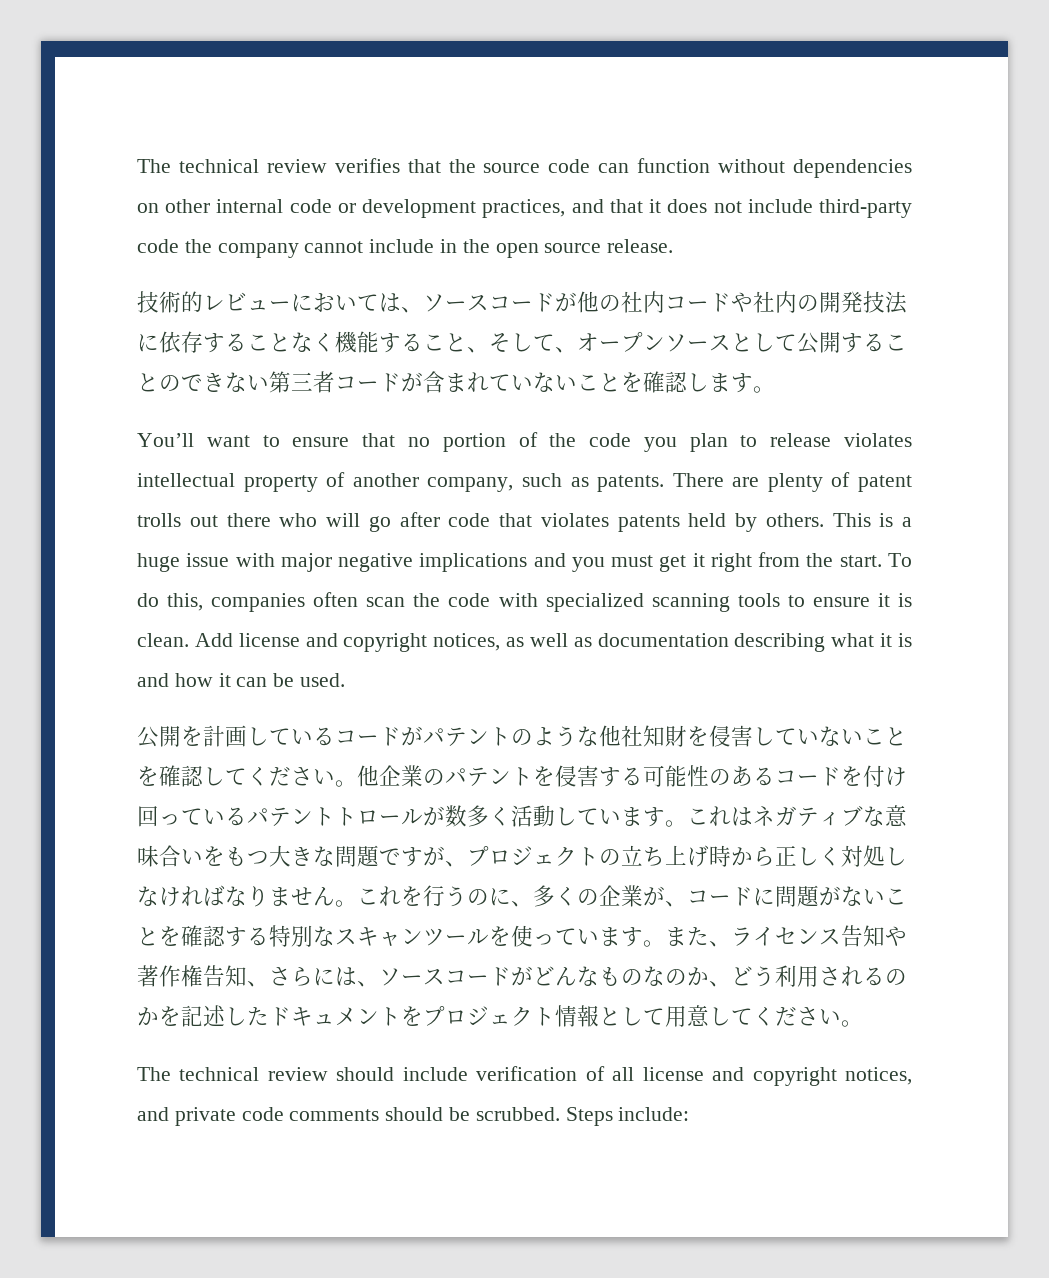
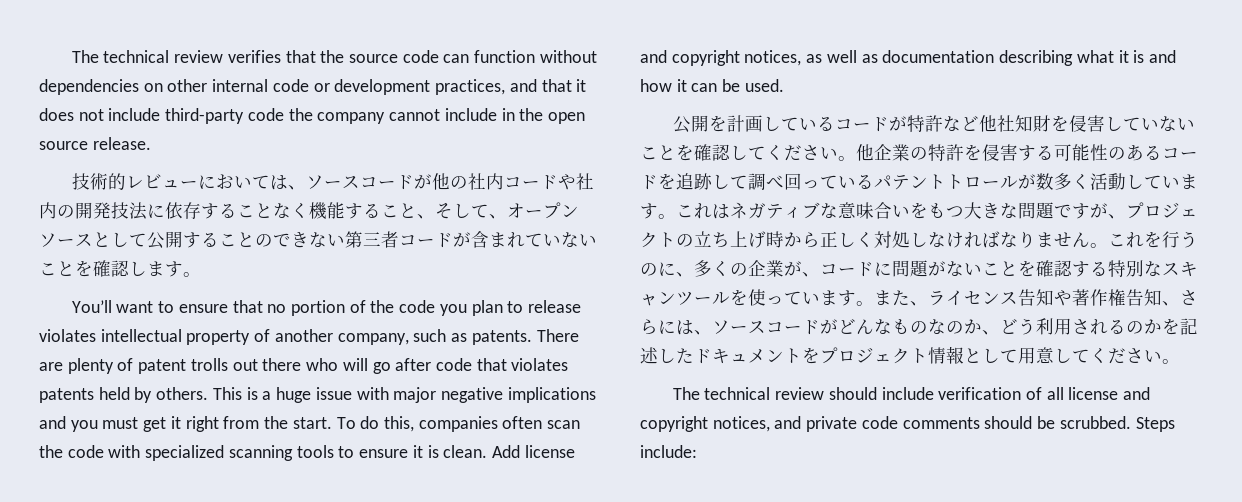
[423,726,599,747] パテントのような -> [906,115,979,133] 特許など
[445,767,533,786] パテント -> [928,144,964,162] 特許
[863,765,907,787] 付け -> [676,173,784,190] 追跡して調べ

